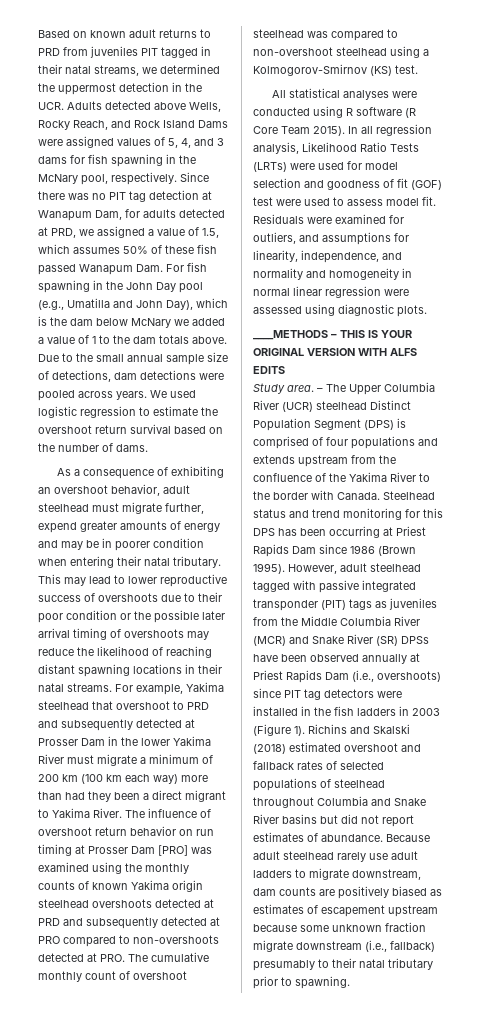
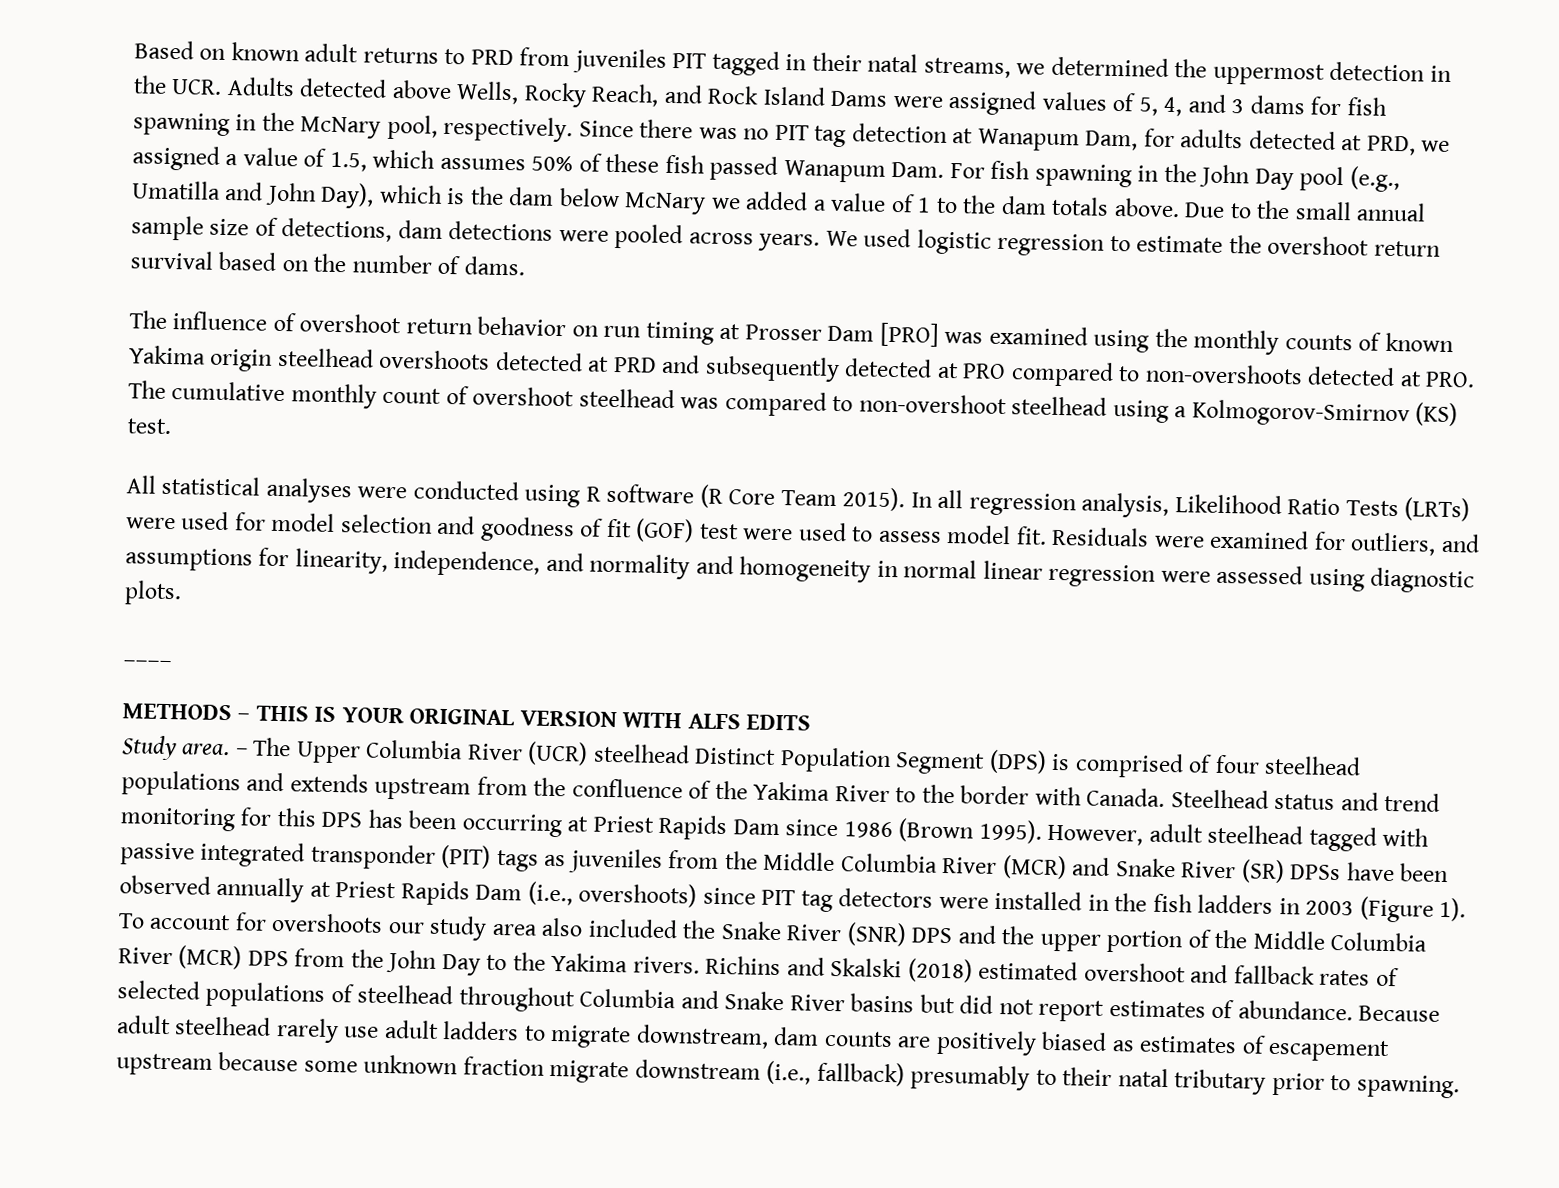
[56,466,224,479] [38,484,190,496] [38,502,204,514] [38,521,220,533] [38,538,204,551] [38,556,221,568] [38,574,227,587] [38,592,222,602] [38,610,225,623] [38,628,209,640] [38,646,212,658] [38,664,222,677] [38,682,224,695] [38,701,209,710] [38,719,195,731] [38,736,211,746] [38,754,213,766] [38,774,208,784] [38,790,226,802] [38,808,122,818] As a consequence of exhibiting an overshoot behavior, adult steelhead must migrate further, expend greater amounts of energy and may be in poorer condition when entering their natal tributary. This may lead to lower reproductive success of overshoots due to their poor condition or the possible later arrival timing of overshoots may reduce the likelihood of reaching distant spawning locations in their natal streams. For example, Yakima steelhead that overshoot to PRD and subsequently detected at Prosser Dam in the lower Yakima River must migrate a minimum of 200 km (100 km each way) more than had they been a direct migrant to Yakima River. -> (526, 266) none
[253,330,328,340] ____METHODS -> [123,658,172,663] [122,703,232,721] ____ // METHODS
(348, 441) none -> [1264,755,1362,776] steelhead
(305, 731) none -> [118,912,1428,954] [118,945,700,976] To account for overshoots our study area also included the Snake River (SNR) DPS and the upper portion of the Middle Columbia River (MCR) DPS from the John Day to the Yakima rivers.

